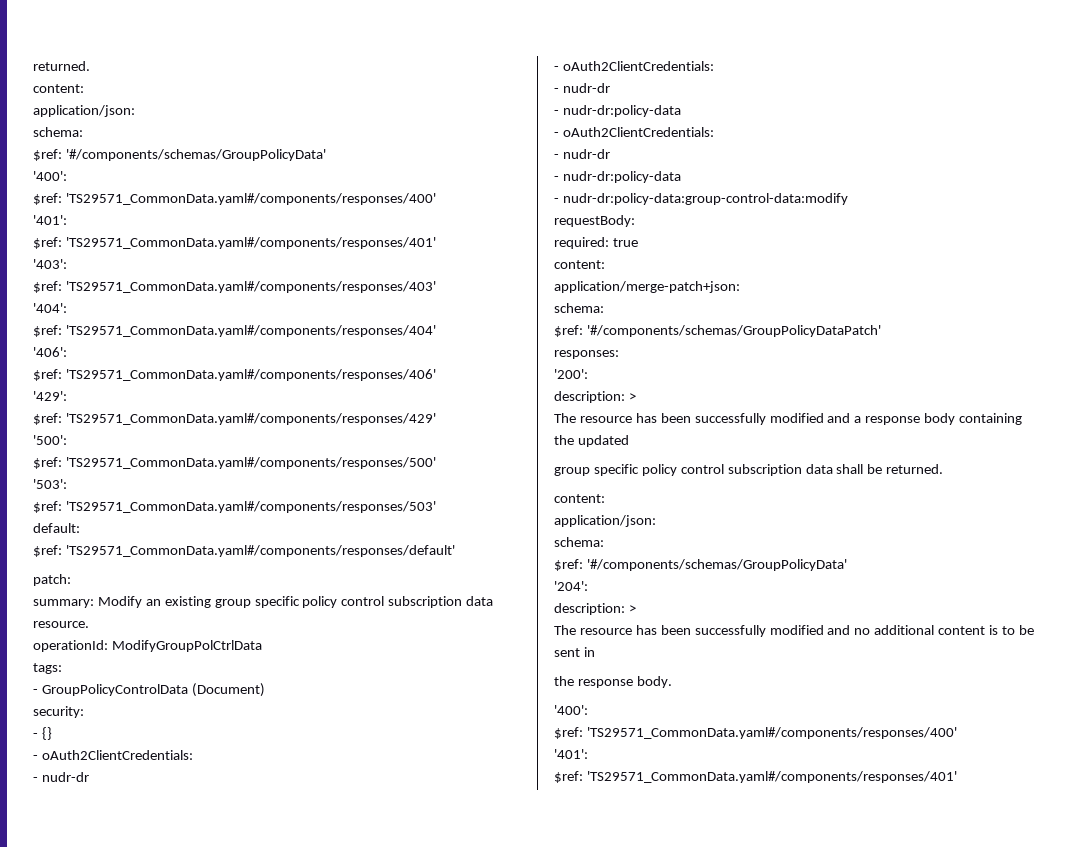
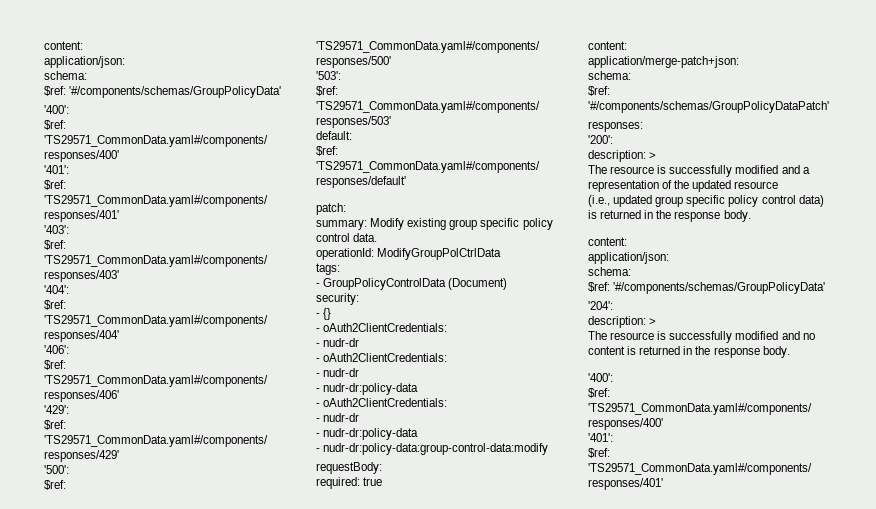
[33,61,90,71] returned. // -> (44, 45) none
[145,599,161,606] an -> (405, 224) none
[388,596,494,608] [33,621,89,628] subscription data resource. -> [353,233,378,242] data.
[635,413,691,423] has been -> [657,165,667,174] is
[865,413,1023,425] response body containing -> [588,180,673,192] representation of
[554,464,944,476] // group specific policy control subscription data shall be returned. -> [734,181,779,189] [588,195,824,207] [588,210,751,222] resource // (i.e., updated group specific policy control data) is returned in the response body.
[635,625,691,635] has been -> [657,331,667,340] is
[874,625,935,635] additional -> (815, 336) none
[1002,625,1034,635] [554,647,595,657] to be sent in // -> [639,346,693,355] returned in

